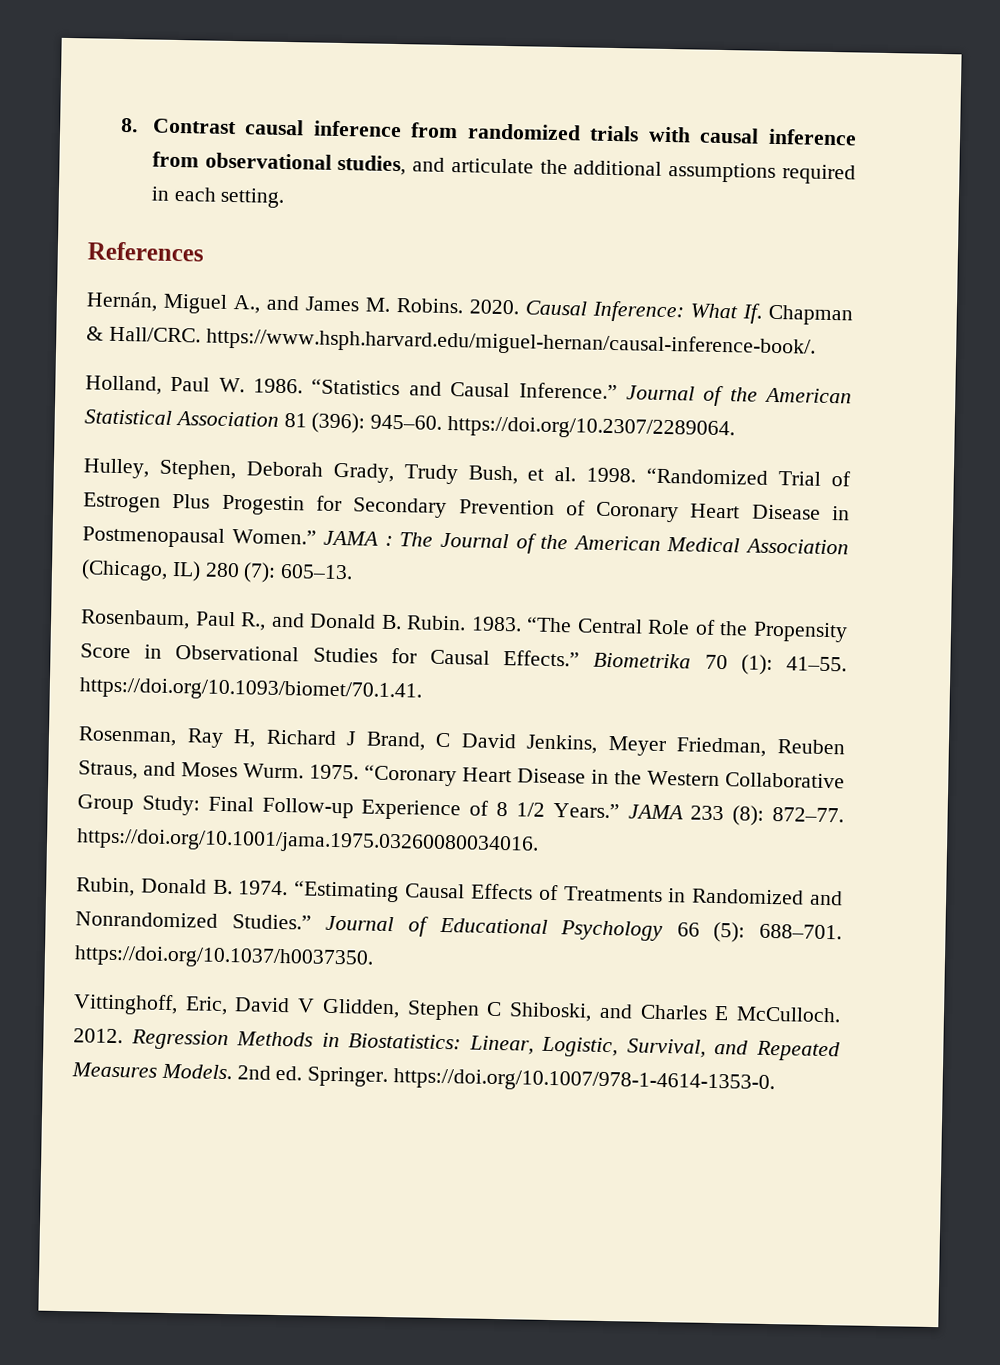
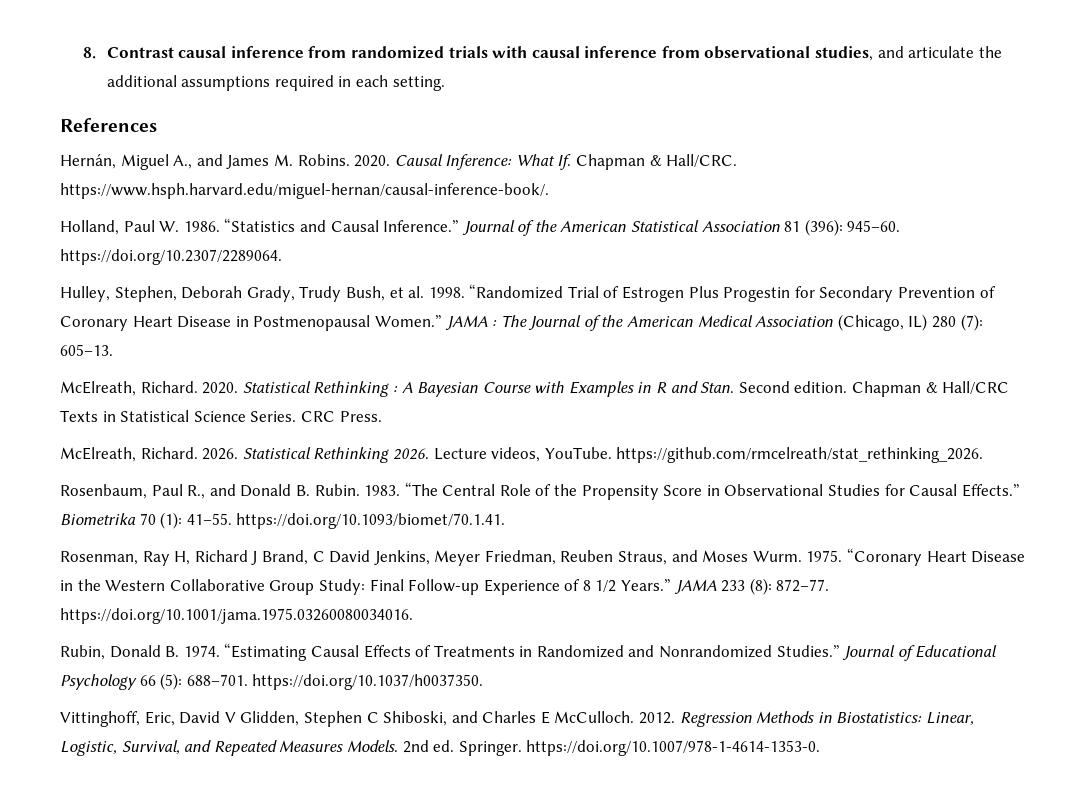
(354, 571) none -> [60,381,1010,397] [60,410,382,422] [60,447,984,463] // McElreath, Richard. 2020. Statistical Rethinking : A Bayesian Course with Examples in R and Stan. Second edition. Chapman & Hall/CRC Texts in Statistical Science Series. CRC Press. // McElreath, Richard. 2026. Statistical Rethinking 2026. Lecture videos, YouTube. https://github.com/rmcelreath/stat_rethinking_2026.

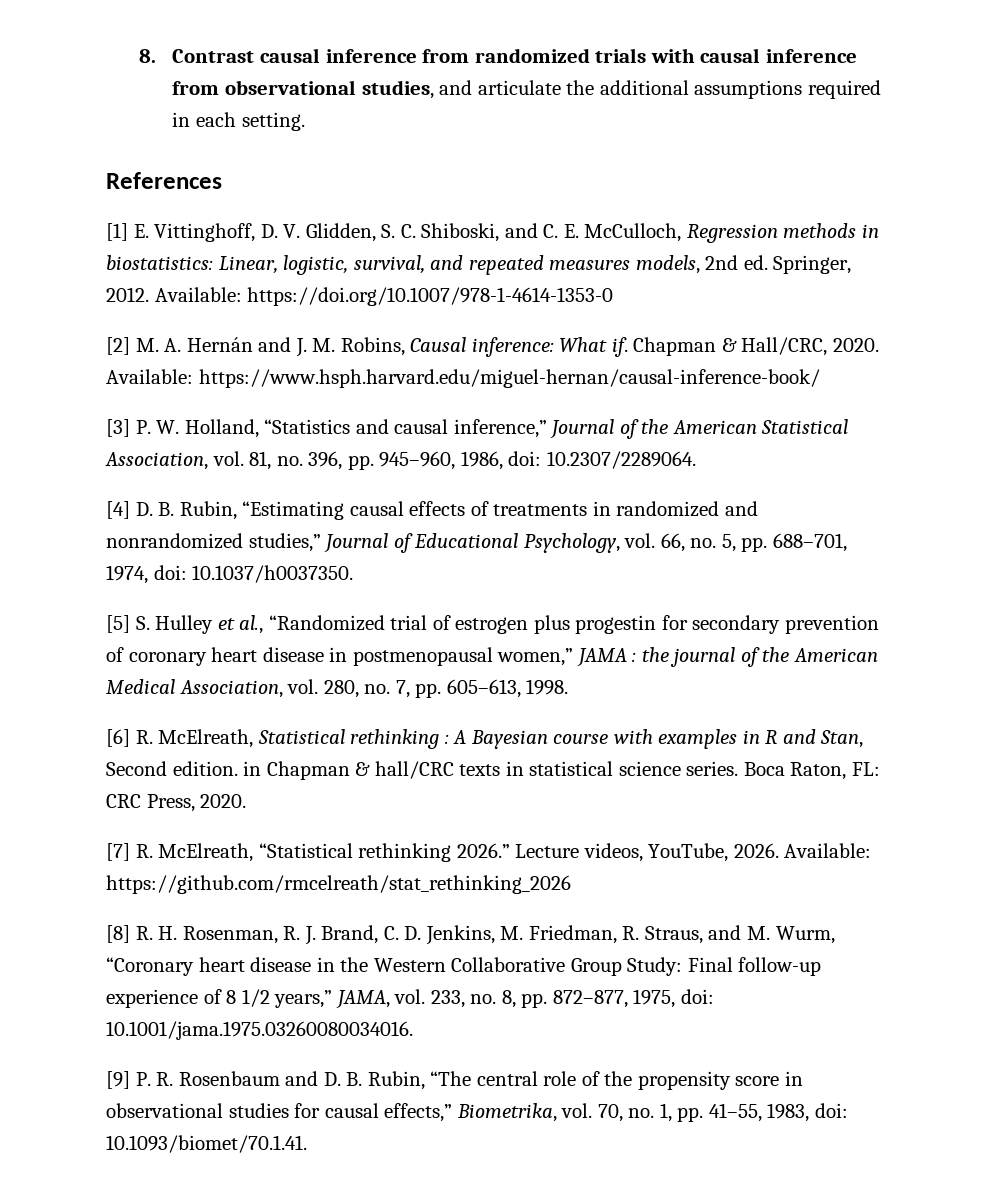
[60,154,738,170] [60,183,549,199] [60,218,460,235] Hernán, Miguel A., and James M. Robins. 2020. Causal Inference: What If. Chapman & Hall/CRC. https://www.hsph.harvard.edu/miguel-hernan/causal-inference-book/. // Holland, Paul W. 1986. “Statistics and Causal Inference.” -> [106,223,880,243] [106,255,852,275] [106,287,614,306] [106,337,880,357] [106,369,820,388] [106,419,547,438] [1] E. Vittinghoff, D. V. Glidden, S. C. Shiboski, and C. E. McCulloch, Regression methods in biostatistics: Linear, logistic, survival, and repeated measures models, 2nd ed. Springer, 2012. Available: https://doi.org/10.1007/978-1-4614-1353-0 // [2] M. A. Hernán and J. M. Robins, Causal inference: What if. Chapman & Hall/CRC, 2020. Available: https://www.hsph.harvard.edu/miguel-hernan/causal-inference-book/ // [3] P. W. Holland, “Statistics and causal inference,”
[701,219,901,236] [60,249,282,265] [60,284,996,302] [60,314,983,331] [60,344,113,356] [60,381,634,397] Association 81 (396): 945–60. https://doi.org/10.2307/2289064. // Hulley, Stephen, Deborah Grady, Trudy Bush, et al. 1998. “Randomized Trial of Estrogen Plus Progestin for Secondary Prevention of Coronary Heart Disease in Postmenopausal Women.” JAMA : The Journal of the American Medical Association (Chicago, IL) 280 (7): 605–13. // McElreath, Richard. 2020. Statistical Rethinking : A Bayesian Course with Examples -> [105,451,696,470] [106,501,758,520] [106,533,847,553] [106,565,354,584] [106,615,879,634] [106,647,878,667] [106,679,569,698] [106,729,738,749] Association, vol. 81, no. 396, pp. 945–960, 1986, doi: 10.2307/2289064. // [4] D. B. Rubin, “Estimating causal effects of treatments in randomized and nonrandomized studies,” Journal of Educational Psychology, vol. 66, no. 5, pp. 688–701, 1974, doi: 10.1037/h0037350. // [5] S. Hulley et al., “Randomized trial of estrogen plus progestin for secondary prevention of coronary heart disease in postmenopausal women,” JAMA : the journal of the American Medical Association, vol. 280, no. 7, pp. 605–613, 1998. // [6] R. McElreath, Statistical rethinking : A Bayesian course with examples
[700,382,735,393] Stan. -> [820,730,864,748] Stan,
[852,381,1010,397] [60,410,382,422] [60,447,984,463] [60,482,1020,500] [60,512,506,529] [60,548,1026,566] Chapman & Hall/CRC Texts in Statistical Science Series. CRC Press. // McElreath, Richard. 2026. Statistical Rethinking 2026. Lecture videos, YouTube. https://github.com/rmcelreath/stat_rethinking_2026. // Rosenbaum, Paul R., and Donald B. Rubin. 1983. “The Central Role of the Propensity Score in Observational Studies for Causal Effects.” Biometrika 70 (1): 41–55. https://doi.org/10.1093/biomet/70.1.41. // Rosenman, Ray H, Richard J Brand, C David Jenkins, Meyer Friedman, Reuben Straus, and Moses Wurm. 1975. “Coronary Heart Disease -> [243,761,880,780] [106,794,247,812] [106,843,872,862] [106,875,571,894] [106,925,835,945] [106,957,312,976] in Chapman & hall/CRC texts in statistical science series. Boca Raton, FL: CRC Press, 2020. // [7] R. McElreath, “Statistical rethinking 2026.” Lecture videos, YouTube, 2026. Available: https://github.com/rmcelreath/stat_rethinking_2026 // [8] R. H. Rosenman, R. J. Brand, C. D. Jenkins, M. Friedman, R. Straus, and M. Wurm, “Coronary heart disease
[408,579,560,595] Follow-up Experience -> [738,957,822,976] [106,989,198,1008] follow-up experience
[621,578,830,595] [60,608,413,624] [60,643,998,661] [60,673,484,690] [60,711,975,727] [60,740,821,756] Years.” JAMA 233 (8): 872–77. https://doi.org/10.1001/jama.1975.03260080034016. // Rubin, Donald B. 1974. “Estimating Causal Effects of Treatments in Randomized and Nonrandomized Studies.” Journal of Educational Psychology 66 (5): 688–701. https://doi.org/10.1037/h0037350. // Vittinghoff, Eric, David V Glidden, Stephen C Shiboski, and Charles E McCulloch. 2012. Regression Methods in Biostatistics: Linear, Logistic, Survival, and Repeated Measures Models. 2nd ed. Springer. https://doi.org/10.1007/978-1-4614-1353-0. -> [274,989,714,1009] [106,1021,413,1040] [106,1071,804,1090] [106,1103,848,1122] [106,1135,307,1153] years,” JAMA, vol. 233, no. 8, pp. 872–877, 1975, doi: 10.1001/jama.1975.03260080034016. // [9] P. R. Rosenbaum and D. B. Rubin, “The central role of the propensity score in observational studies for causal effects,” Biometrika, vol. 70, no. 1, pp. 41–55, 1983, doi: 10.1093/biomet/70.1.41.

